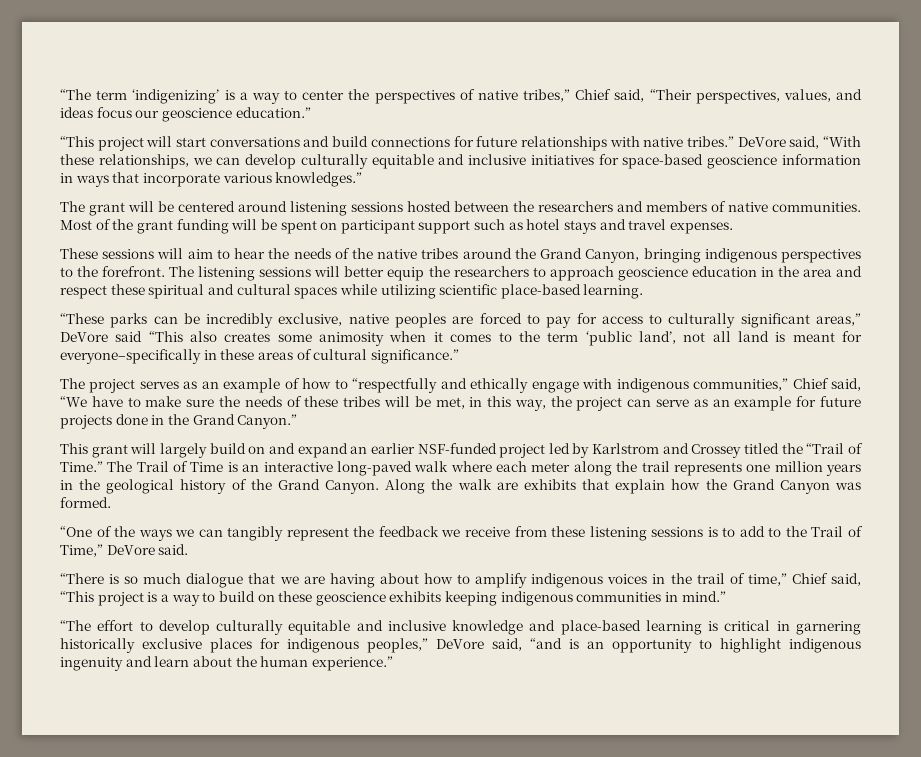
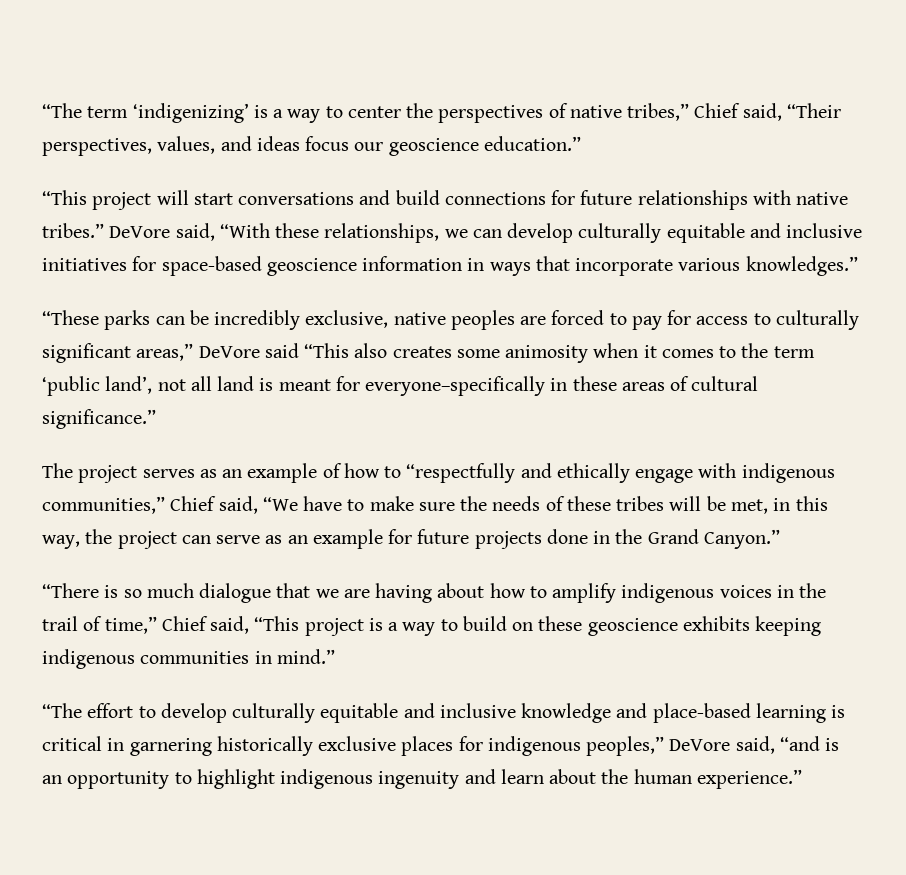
[60,201,861,216] [60,219,733,234] [60,248,861,263] [60,266,862,281] [60,284,644,299] // The grant will be centered around listening sessions hosted between the researchers and members of native communities. Most of the grant funding will be spent on participant support such as hotel stays and travel expenses. // These sessions will aim to hear the needs of the native tribes around the Grand Canyon, bringing indigenous perspectives to the forefront. The listening sessions will better equip the researchers to approach geoscience education in the area and respect these spiritual and cultural spaces while utilizing scientific place-based learning. -> (858, 266) none
[60,443,863,458] [60,461,861,476] [60,479,861,494] [60,497,111,508] [60,526,863,541] [60,544,189,557] // This grant will largely build on and expand an earlier NSF-funded project led by Karlstrom and Crossey titled the “Trail of Time.” The Trail of Time is an interactive long-paved walk where each meter along the trail represents one million years in the geological history of the Grand Canyon. Along the walk are exhibits that explain how the Grand Canyon was formed. // “One of the ways we can tangibly represent the feedback we receive from these listening sessions is to add to the Trail of Time,” DeVore said. -> (780, 539) none

